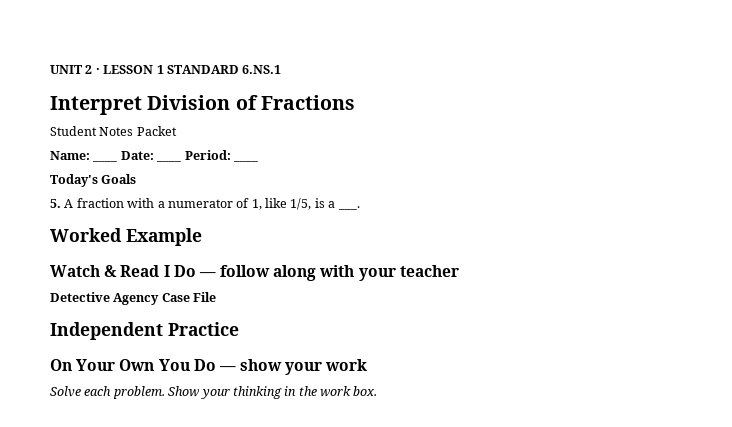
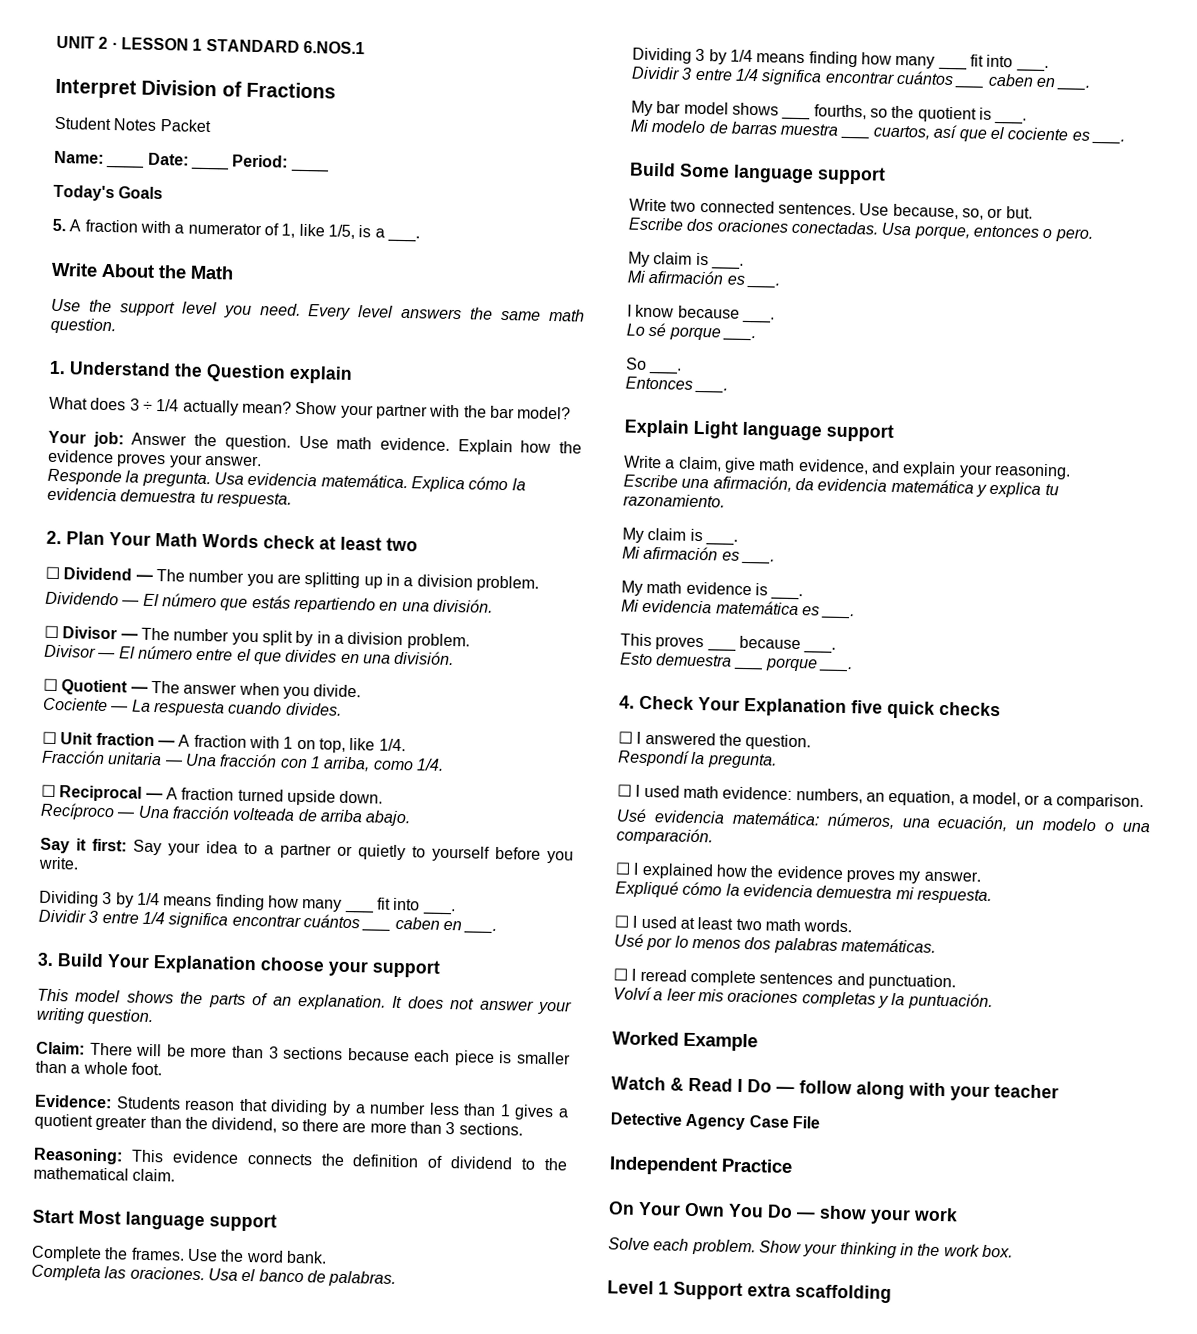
[242,65,282,74] 6.NS.1 -> [302,40,365,55] 6.NOS.1
(360, 208) none -> [51,262,234,280] [51,298,586,322] [50,317,116,335] [49,360,353,384] [49,396,572,420] [48,430,582,456] [48,449,262,468] [47,468,526,493] [47,487,292,508] [46,530,418,552] [45,566,539,592] [45,591,493,614] [44,625,470,650] [44,644,455,666] [43,678,362,700] [43,697,342,717] [42,731,406,753] [41,749,444,772] [41,784,384,806] [40,802,412,827] [40,837,574,864] [38,856,79,870] [39,890,456,916] [38,909,498,935] [37,952,441,978] [37,988,572,1015] [36,1007,154,1026] [36,1041,571,1066] [35,1060,162,1076] [34,1094,569,1121] [34,1113,523,1136] [33,1147,569,1171] [33,1166,176,1182] [32,1209,277,1232] [31,1245,327,1264] [31,1264,397,1288] [632,47,1049,72] [631,66,1091,91] [631,100,1028,125] [630,119,1125,145] [629,162,886,185] [629,198,1033,220] [628,217,1093,242] [628,251,744,270] [627,269,780,289] [627,304,775,324] [626,322,756,342] [626,357,683,375] [625,376,729,394] [624,419,894,442] [624,455,1071,480] [623,474,1059,498] [623,493,725,508] [622,527,738,546] [622,545,775,565] [621,580,804,601] [621,599,856,620] [620,633,837,654] [620,652,854,673] [619,695,1001,719] [618,731,812,751] [618,749,777,769] [617,784,1144,811] [616,808,1150,833] [616,827,713,846] [615,862,981,884] [615,880,992,905] [614,915,853,933] [614,933,936,954] [613,968,956,991] [613,986,993,1011] // Write About the Math // Use the support level you need. Every level answers the same math question. // 1. Understand the Question explain // What does 3 ÷ 1/4 actually mean? Show your partner with the bar model? // Your job: Answer the question. Use math evidence. Explain how the evidence proves your answer. // Responde la pregunta. Usa evidencia matemática. Explica cómo la evidencia demuestra tu respuesta. // 2. Plan Your Math Words check at least two // ☐ Dividend — The number you are splitting up in a division problem. // Dividendo — El número que estás repartiendo en una división. // ☐ Divisor — The number you split by in a division problem. // Divisor — El número entre el que divides en una división. // ☐ Quotient — The answer when you divide. // Cociente — La respuesta cuando divides. // ☐ Unit fraction — A fraction with 1 on top, like 1/4. // Fracción unitaria — Una fracción con 1 arriba, como 1/4. // ☐ Reciprocal — A fraction turned upside down. // Recíproco — Una fracción volteada de arriba abajo. // Say it first: Say your idea to a partner or quietly to yourself before you write. // Dividing 3 by 1/4 means finding how many ___ fit into ___. // Dividir 3 entre 1/4 significa encontrar cuántos ___ caben en ___. // 3. Build Your Explanation choose your support // This model shows the parts of an explanation. It does not answer your writing question. // Claim: There will be more than 3 sections because each piece is smaller than a whole foot. // Evidence: Students reason that dividing by a number less than 1 gives a quotient greater than the dividend, so there are more than 3 sections. // Reasoning: This evidence connects the definition of dividend to the mathematical claim. // Start Most language support // Complete the frames. Use the word bank. // Completa las oraciones. Usa el banco de palabras. // Dividing 3 by 1/4 means finding how many ___ fit into ___. // Dividir 3 entre 1/4 significa encontrar cuántos ___ caben en ___. // My bar model shows ___ fourths, so the quotient is ___. // Mi modelo de barras muestra ___ cuartos, así que el cociente es ___. // Build Some language support // Write two connected sentences. Use because, so, or but. // Escribe dos oraciones conectadas. Usa porque, entonces o pero. // My claim is ___. // Mi afirmación es ___. // I know because ___. // Lo sé porque ___. // So ___. // Entonces ___. // Explain Light language support // Write a claim, give math evidence, and explain your reasoning. // Escribe una afirmación, da evidencia matemática y explica tu razonamiento. // My claim is ___. // Mi afirmación es ___. // My math evidence is ___. // Mi evidencia matemática es ___. // This proves ___ because ___. // Esto demuestra ___ porque ___. // 4. Check Your Explanation five quick checks // ☐ I answered the question. // Respondí la pregunta. // ☐ I used math evidence: numbers, an equation, a model, or a comparison. // Usé evidencia matemática: números, una ecuación, un modelo o una comparación. // ☐ I explained how the evidence proves my answer. // Expliqué cómo la evidencia demuestra mi respuesta. // ☐ I used at least two math words. // Usé por lo menos dos palabras matemáticas. // ☐ I reread complete sentences and punctuation. // Volví a leer mis oraciones completas y la puntuación.
(378, 391) none -> [607,1280,892,1304] // Level 1 Support extra scaffolding

